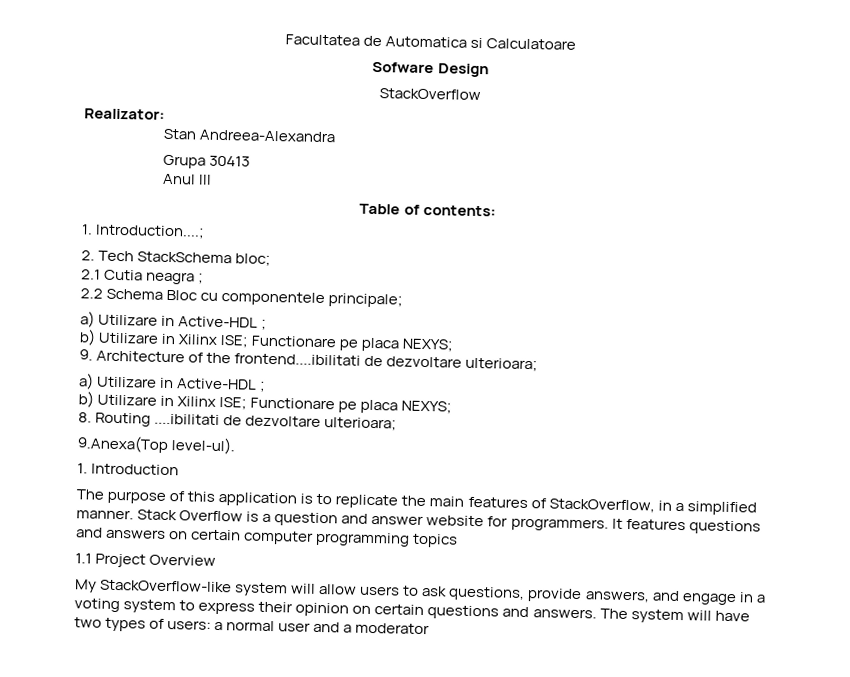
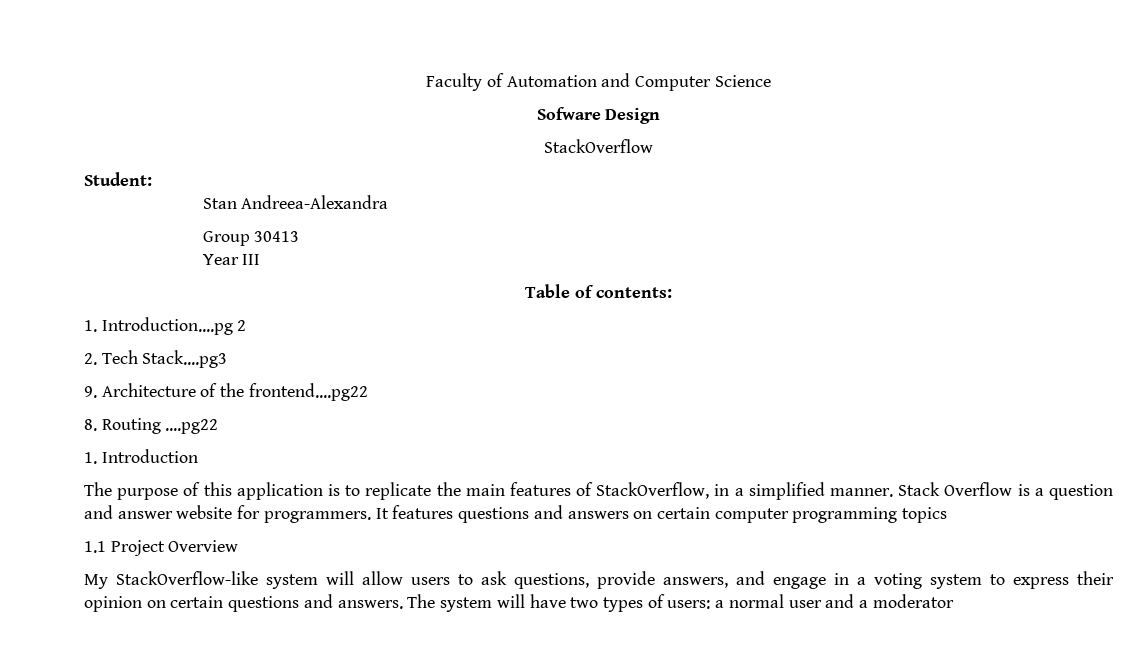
[284,34,577,50] Facultatea de Automatica si Calculatoare -> [426,73,771,91] Faculty of Automation and Computer Science
[84,108,165,120] Realizator: -> [84,172,152,186] Student:
[162,154,206,169] Grupa -> [202,231,250,246] Group
[161,173,196,185] Anul -> [202,254,239,265] Year
[95,224,206,239] Introduction....; -> [101,317,247,335] Introduction....pg 2
[137,251,272,266] [81,269,205,285] [80,288,404,308] [80,311,268,330] [79,329,454,352] [79,349,539,372] [78,373,267,392] [78,391,453,414] [78,412,398,431] [77,435,237,455] StackSchema bloc; // 2.1 Cutia neagra ; // 2.2 Schema Bloc cu componentele principale; // a) Utilizare in Active-HDL ; // b) Utilizare in Xilinx ISE; Functionare pe placa NEXYS; // 9. Architecture of the frontend....ibilitati de dezvoltare ulterioara; // a) Utilizare in Active-HDL ; // b) Utilizare in Xilinx ISE; Functionare pe placa NEXYS; // 8. Routing ....ibilitati de dezvoltare ulterioara; // 9.Anexa(Top level-ul). -> [142,350,228,368] [84,383,368,401] [84,418,219,434] Stack....pg3 // 9. Architecture of the frontend....pg22 // 8. Routing ....pg22

